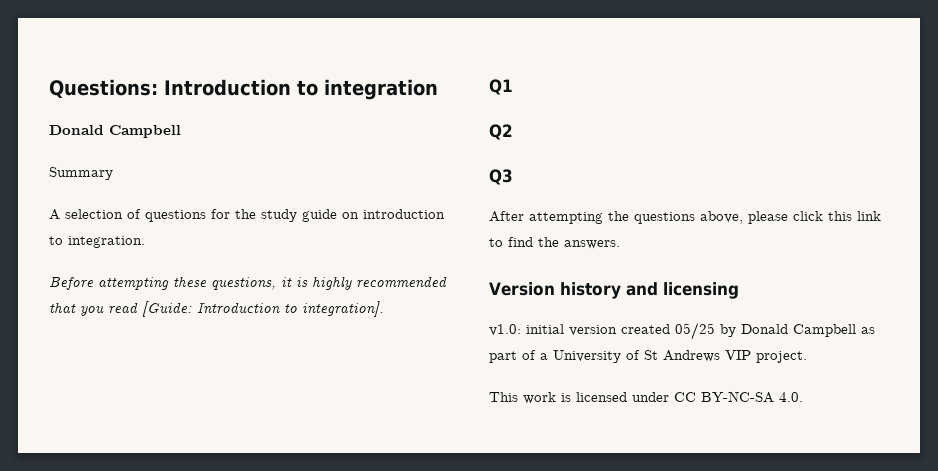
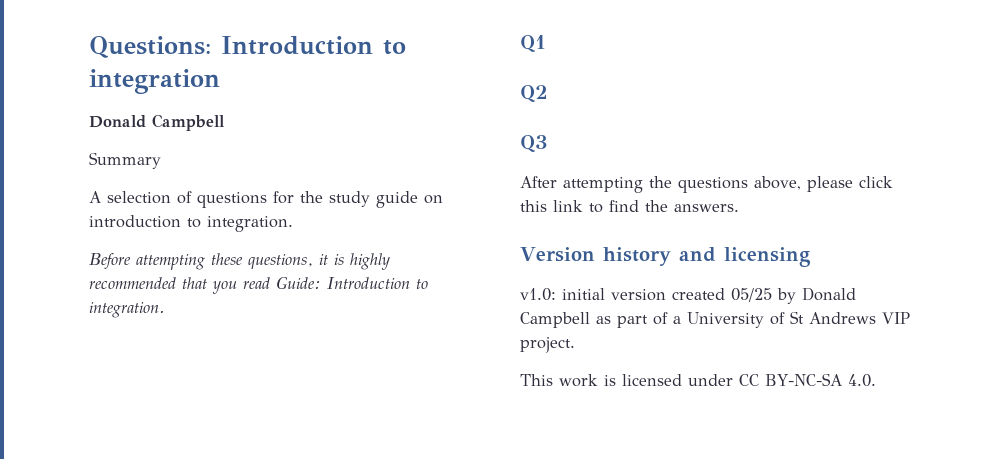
[142,301,384,317] [Guide: Introduction to integration]. -> [276,276,428,289] [89,302,165,318] Guide: Introduction to integration.

